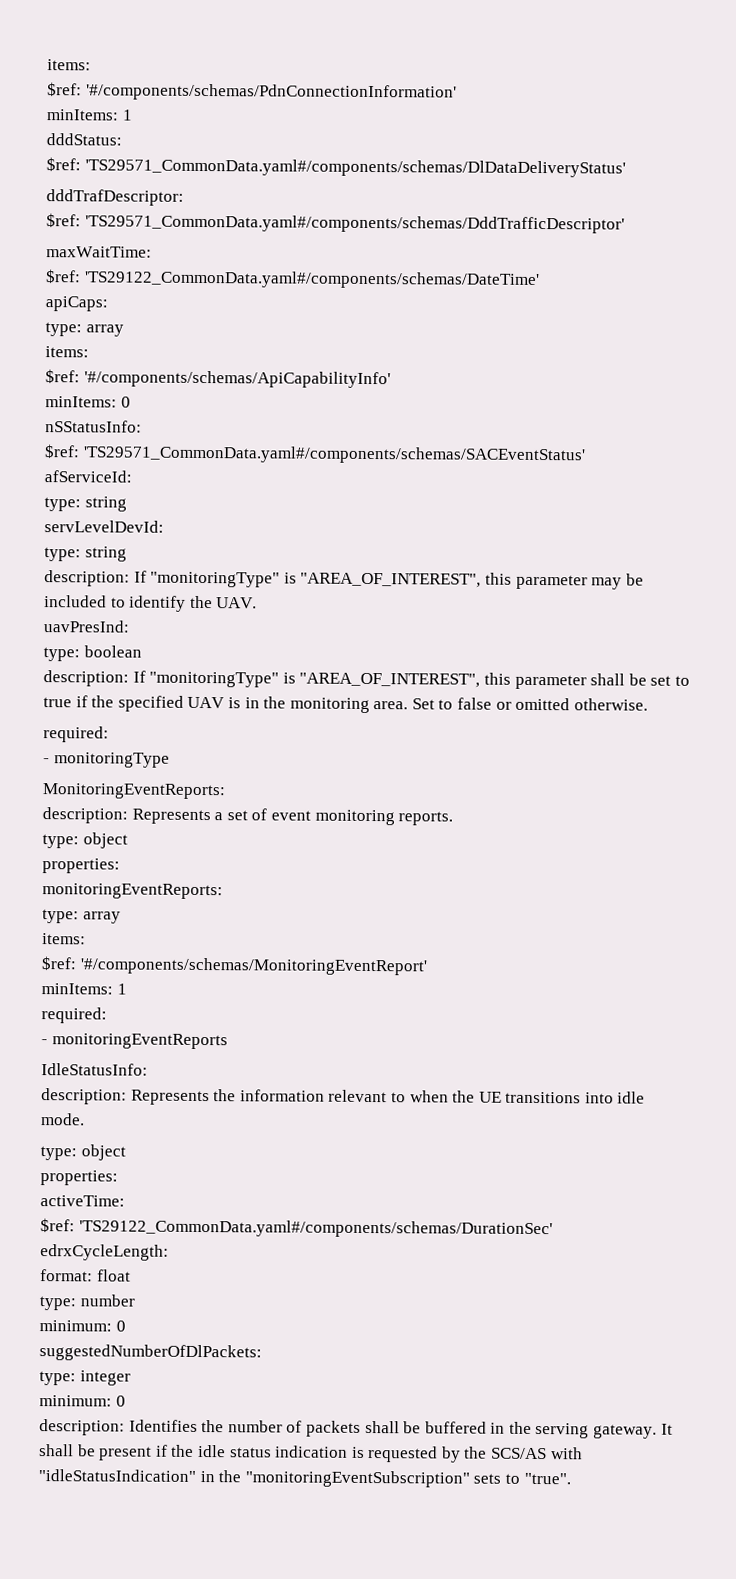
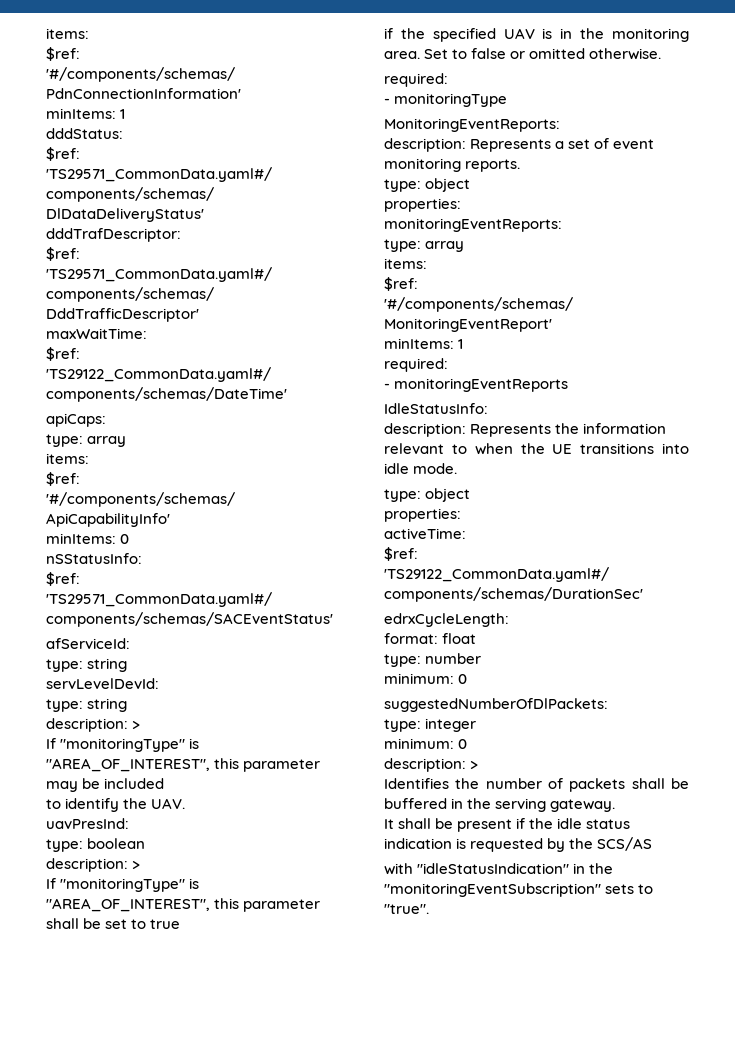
(130, 578) none -> [132,721,141,729] > //
(107, 601) none -> (165, 783) //
(129, 678) none -> [132,861,141,869] > //
(72, 702) none -> (181, 924) //
(125, 1427) none -> [470,761,479,769] > //
(658, 1431) none -> (616, 805) //
(548, 1453) none -> (653, 844) //

